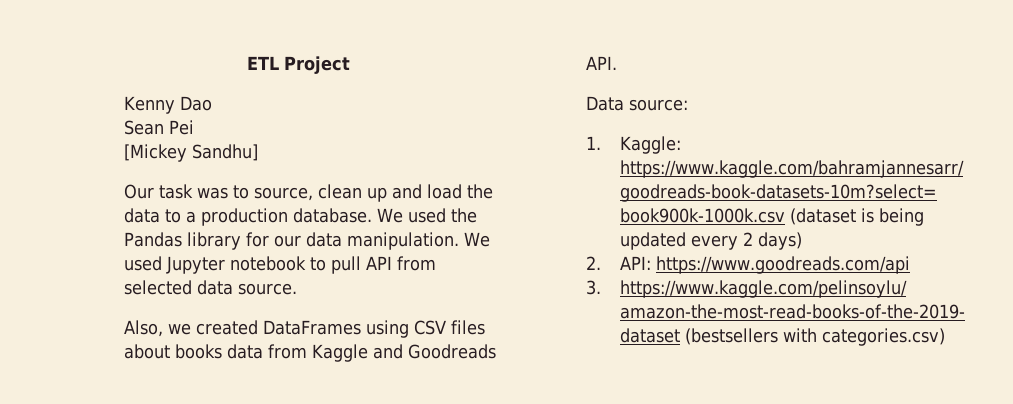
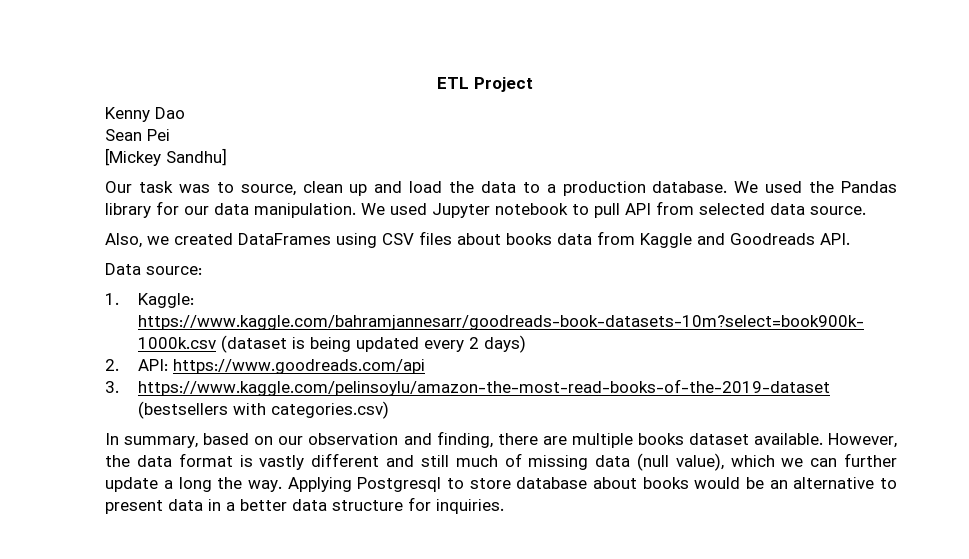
(945, 337) none -> [105,431,897,448] [105,453,897,471] [105,477,898,492] [105,497,505,514] // In summary, based on our observation and finding, there are multiple books dataset available. However, the data format is vastly different and still much of missing data (null value), which we can further update a long the way. Applying Postgresql to store database about books would be an alternative to present data in a better data structure for inquiries.

